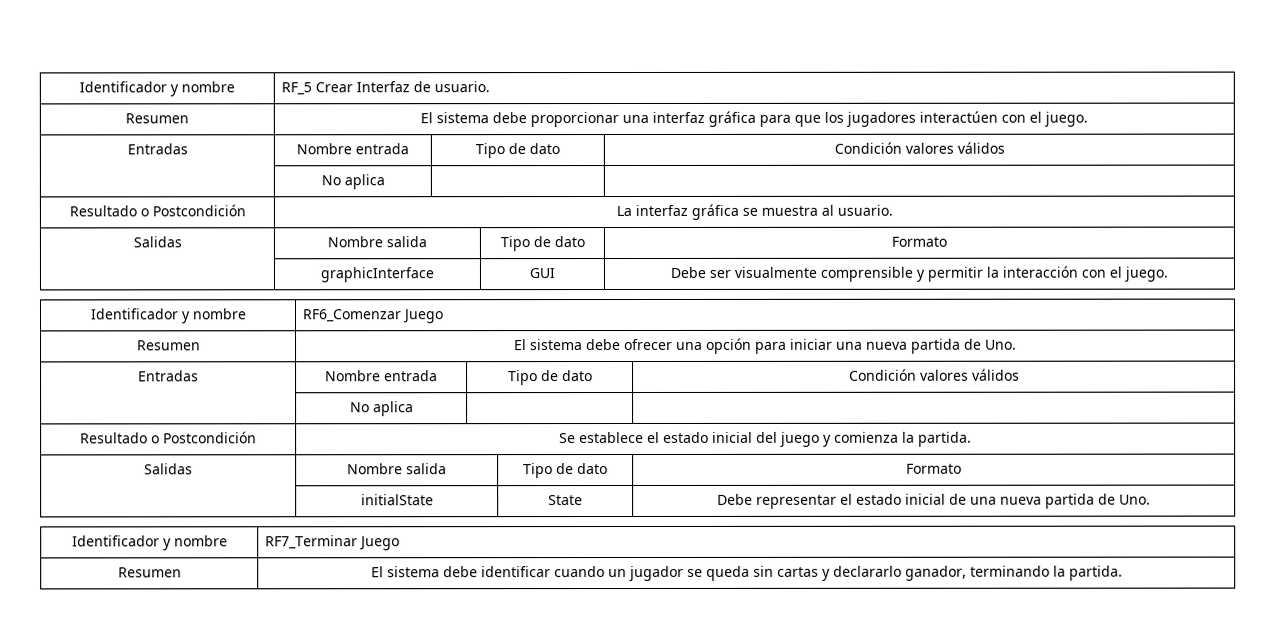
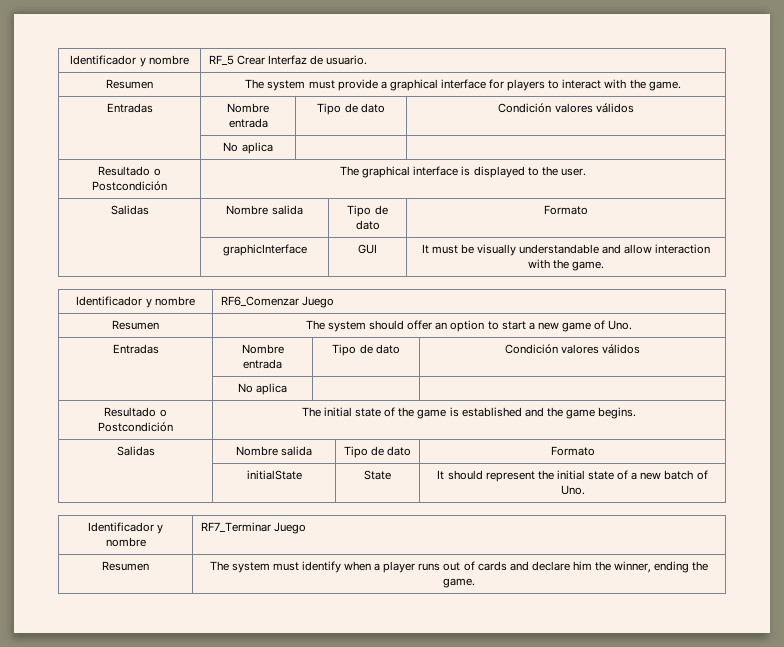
[420,110,1088,128] El sistema debe proporcionar una interfaz gráfica para que los jugadores interactúen con el juego. -> [245,79,681,91] The system must provide a graphical interface for players to interact with the game.
[615,203,893,220] La interfaz gráfica se muestra al usuario. -> [340,166,586,178] The graphical interface is displayed to the user.
[670,265,1168,282] Debe ser visualmente comprensible y permitir la interacción con el juego. -> [421,244,711,256] [527,259,605,271] It must be visually understandable and allow interaction with the game.
[514,337,982,354] El sistema debe ofrecer una opción para iniciar una nueva partida de -> [305,320,606,332] The system should offer an option to start a new game of
[559,431,972,447] Se establece el estado inicial del juego y comienza la partida. -> [301,407,637,419] The initial state of the game is established and the game begins.
[717,493,1116,509] Debe representar el estado inicial de una nueva partida de -> [437,470,708,482] It should represent the initial state of a new batch of
[370,565,1123,582] El sistema debe identificar cuando un jugador se queda sin cartas y declararlo ganador, terminando la partida. -> [209,561,709,573] [443,578,475,588] The system must identify when a player runs out of cards and declare him the winner, ending the game.

